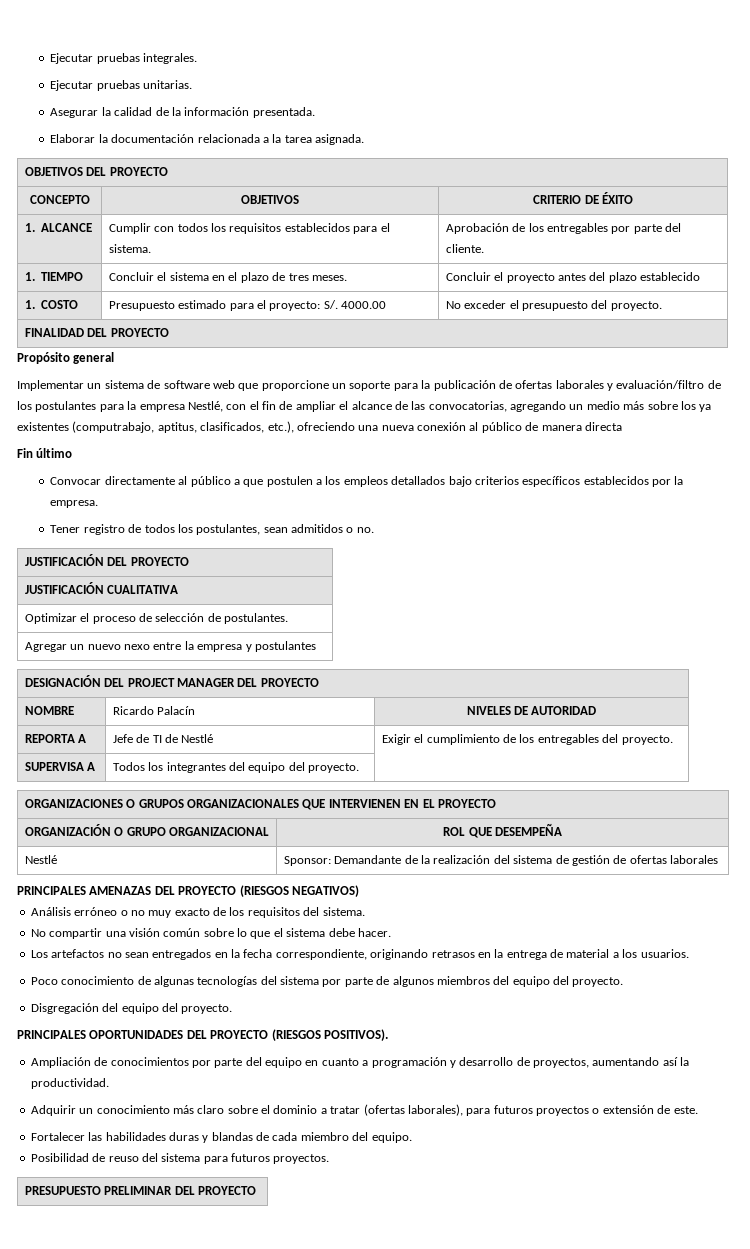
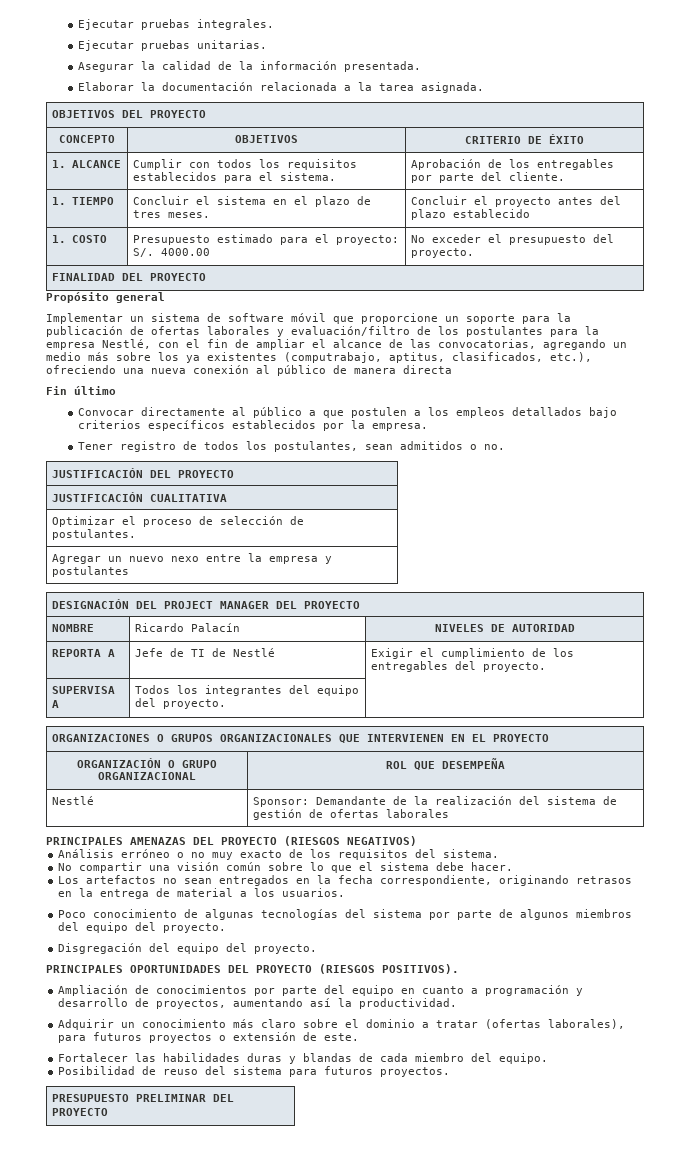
[212,380,235,389] web -> [291,313,326,322] móvil

